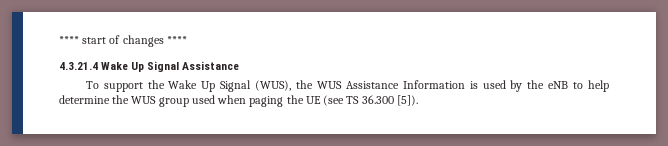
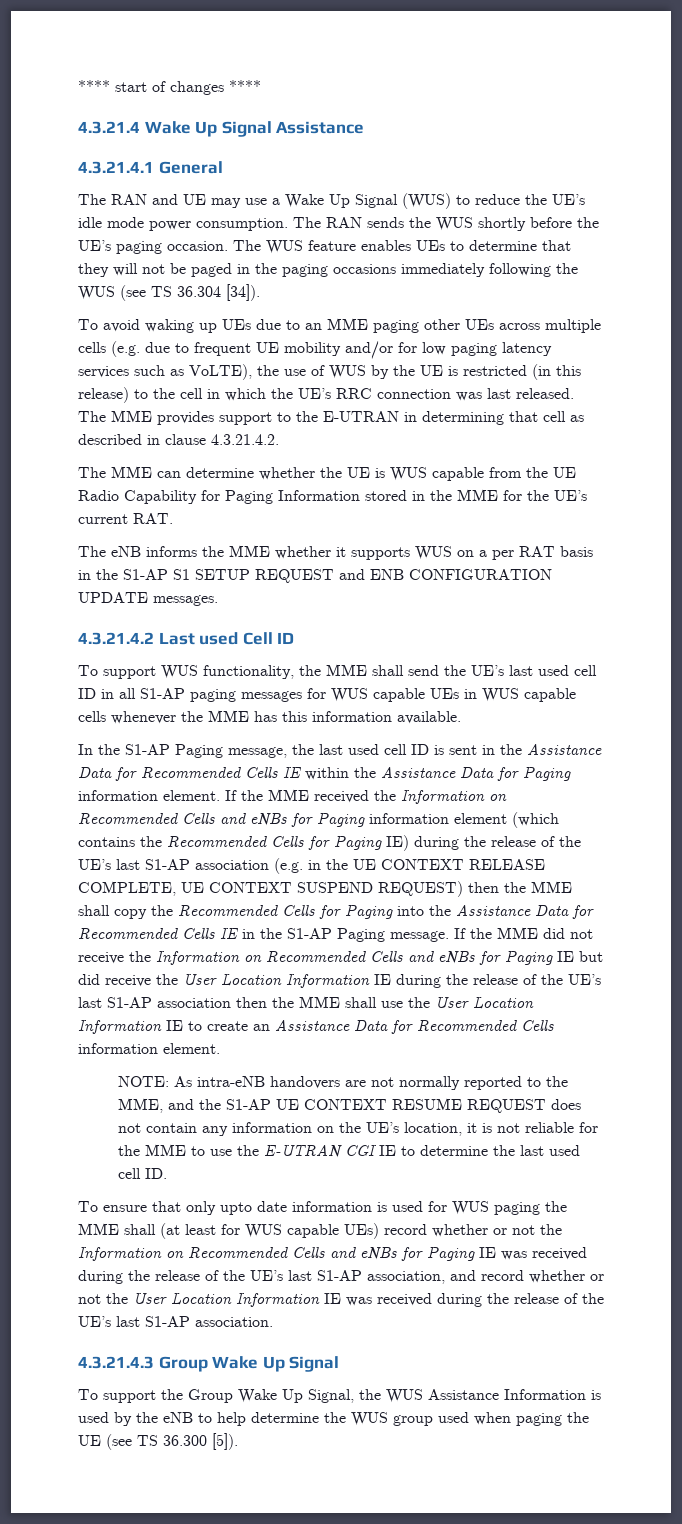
(240, 65) none -> [78,161,223,174] [78,193,585,209] [78,217,599,231] [78,240,571,254] [78,263,578,277] [78,284,260,301] [78,318,601,333] [78,341,552,359] [78,364,581,380] [78,387,574,403] [78,410,584,425] [78,434,279,445] [78,466,576,481] [78,489,587,504] [78,513,173,524] [78,545,593,560] [78,569,552,583] [78,592,218,606] [78,632,295,645] [78,664,597,679] [78,688,576,702] [78,710,461,724] [78,743,602,758] [78,766,571,781] [78,789,507,804] [78,812,559,828] [78,835,581,851] [78,858,545,874] [78,881,572,897] [78,904,594,919] [78,927,593,942] [78,950,603,965] [78,974,601,988] [78,996,534,1009] [78,1019,554,1034] [78,1043,220,1054] [118,1076,569,1090] [118,1098,582,1113] [118,1122,599,1136] [118,1144,581,1158] [118,1168,168,1179] [78,1201,567,1215] [78,1223,562,1239] [78,1246,587,1261] [78,1270,604,1284] [78,1293,604,1307] [78,1316,273,1327] [78,1356,340,1372] // 4.3.21.4.1 General // The RAN and UE may use a Wake Up Signal (WUS) to reduce the UE’s idle mode power consumption. The RAN sends the WUS shortly before the UE’s paging occasion. The WUS feature enables UEs to determine that they will not be paged in the paging occasions immediately following the WUS (see TS 36.304 [34]). // To avoid waking up UEs due to an MME paging other UEs across multiple cells (e.g. due to frequent UE mobility and/or for low paging latency services such as VoLTE), the use of WUS by the UE is restricted (in this release) to the cell in which the UE’s RRC connection was last released. The MME provides support to the E-UTRAN in determining that cell as described in clause 4.3.21.4.2. // The MME can determine whether the UE is WUS capable from the UE Radio Capability for Paging Information stored in the MME for the UE’s current RAT. // The eNB informs the MME whether it supports WUS on a per RAT basis in the S1-AP S1 SETUP REQUEST and ENB CONFIGURATION UPDATE messages. // 4.3.21.4.2 Last used Cell ID // To support WUS functionality, the MME shall send the UE’s last used cell ID in all S1-AP paging messages for WUS capable UEs in WUS capable cells whenever the MME has this information available. // In the S1-AP Paging message, the last used cell ID is sent in the Assistance Data for Recommended Cells IE within the Assistance Data for Paging information element. If the MME received the Information on Recommended Cells and eNBs for Paging information element (which contains the Recommended Cells for Paging IE) during the release of the UE’s last S1-AP association (e.g. in the UE CONTEXT RELEASE COMPLETE, UE CONTEXT SUSPEND REQUEST) then the MME shall copy the Recommended Cells for Paging into the Assistance Data for Recommended Cells IE in the S1-AP Paging message. If the MME did not receive the Information on Recommended Cells and eNBs for Paging IE but did receive the User Location Information IE during the release of the UE’s last S1-AP association then the MME shall use the User Location Information IE to create an Assistance Data for Recommended Cells information element. // NOTE: As intra-eNB handovers are not normally reported to the MME, and the S1-AP UE CONTEXT RESUME REQUEST does not contain any information on the UE’s location, it is not reliable for the MME to use the E-UTRAN CGI IE to determine the last used cell ID. // To ensure that only upto date information is used for WUS paging the MME shall (at least for WUS capable UEs) record whether or not the Information on Recommended Cells and eNBs for Paging IE was received during the release of the UE’s last S1-AP association, and record whether or not the User Location Information IE was received during the release of the UE’s last S1-AP association. // 4.3.21.4.3 Group Wake Up Signal
[168,80,292,92] Wake Up Signal (WUS), -> [188,1389,354,1403] Group Wake Up Signal,

